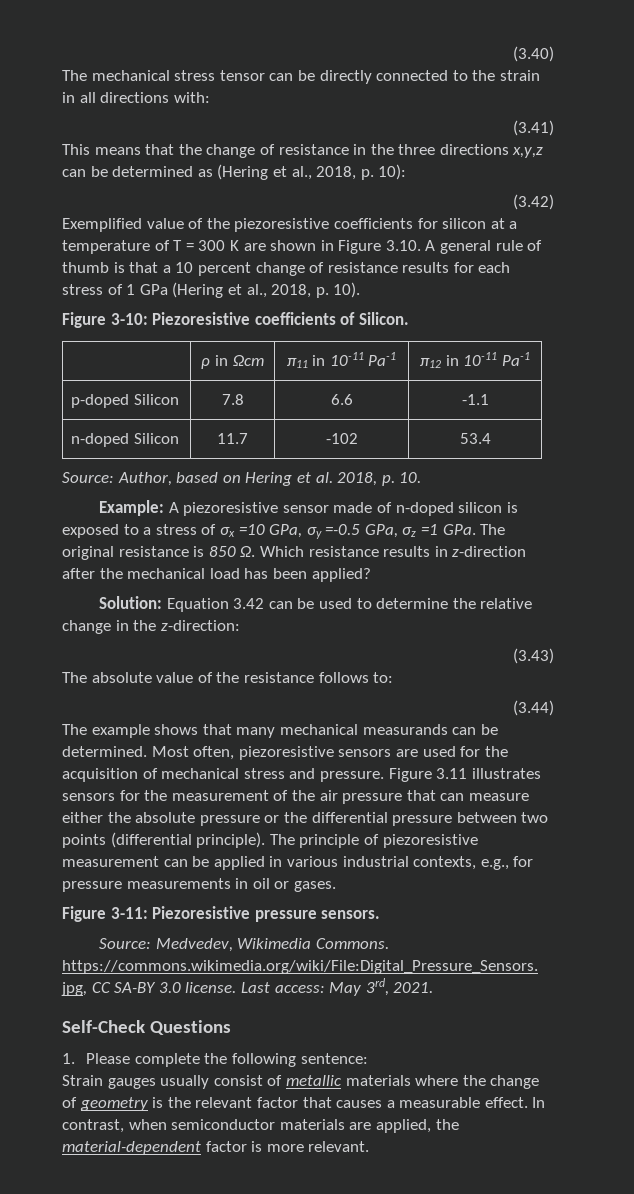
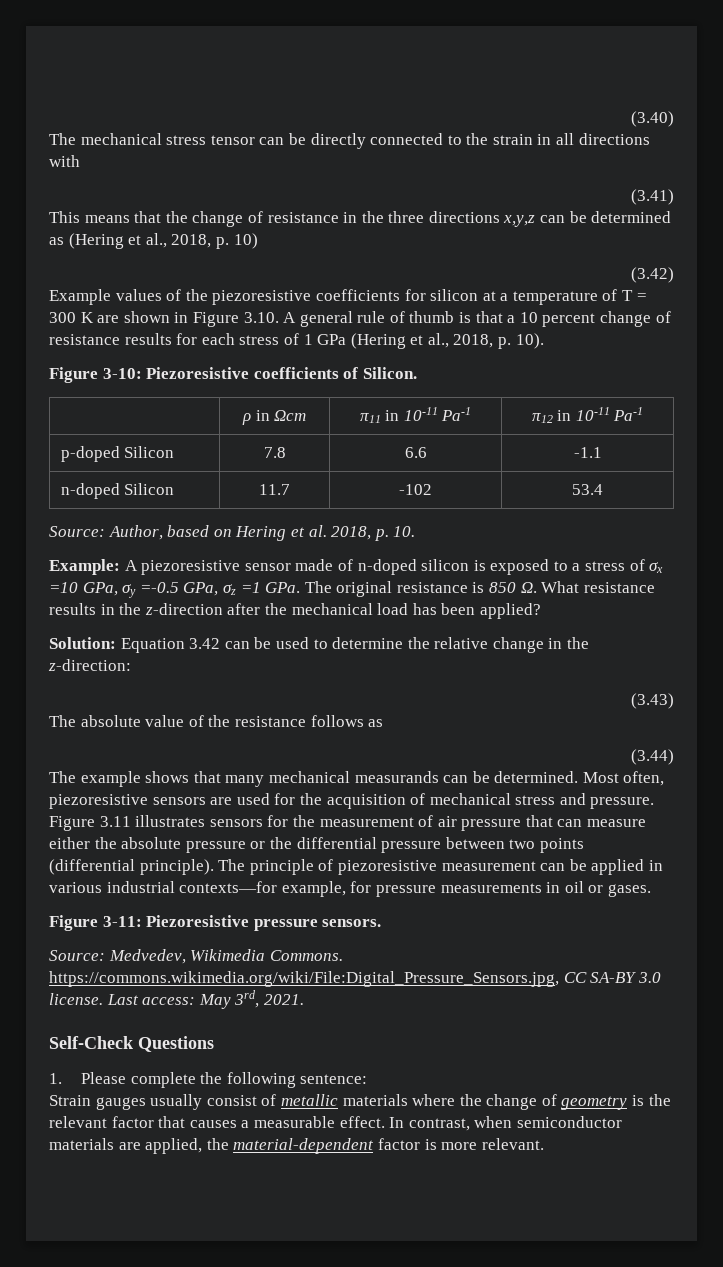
[173,92,210,103] with: -> [49,155,80,167] with
[378,164,407,180] 10): -> [233,233,258,249] 10)
[62,218,184,232] Exemplified value -> [49,289,162,305] Example values
[259,546,304,557] Which -> [541,581,580,593] What
(448, 551) none -> [119,603,142,615] the
[373,672,394,683] to: -> [368,719,384,727] as
[291,790,315,801] the -> (434, 821) none
[413,856,509,870] contexts, e.g., -> [179,881,346,897] contexts—for example,

